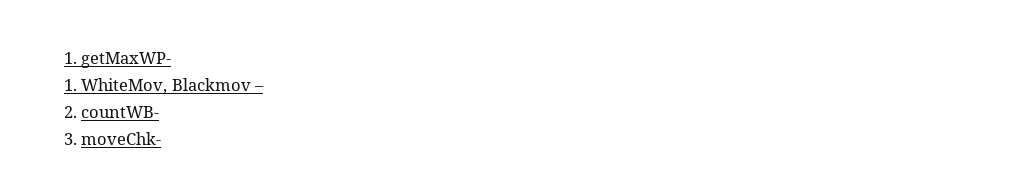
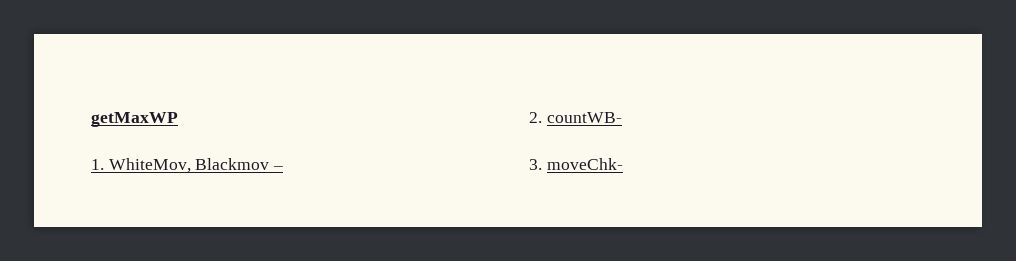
[64,52,172,68] 1. getMaxWP- -> [91,112,178,127] getMaxWP

